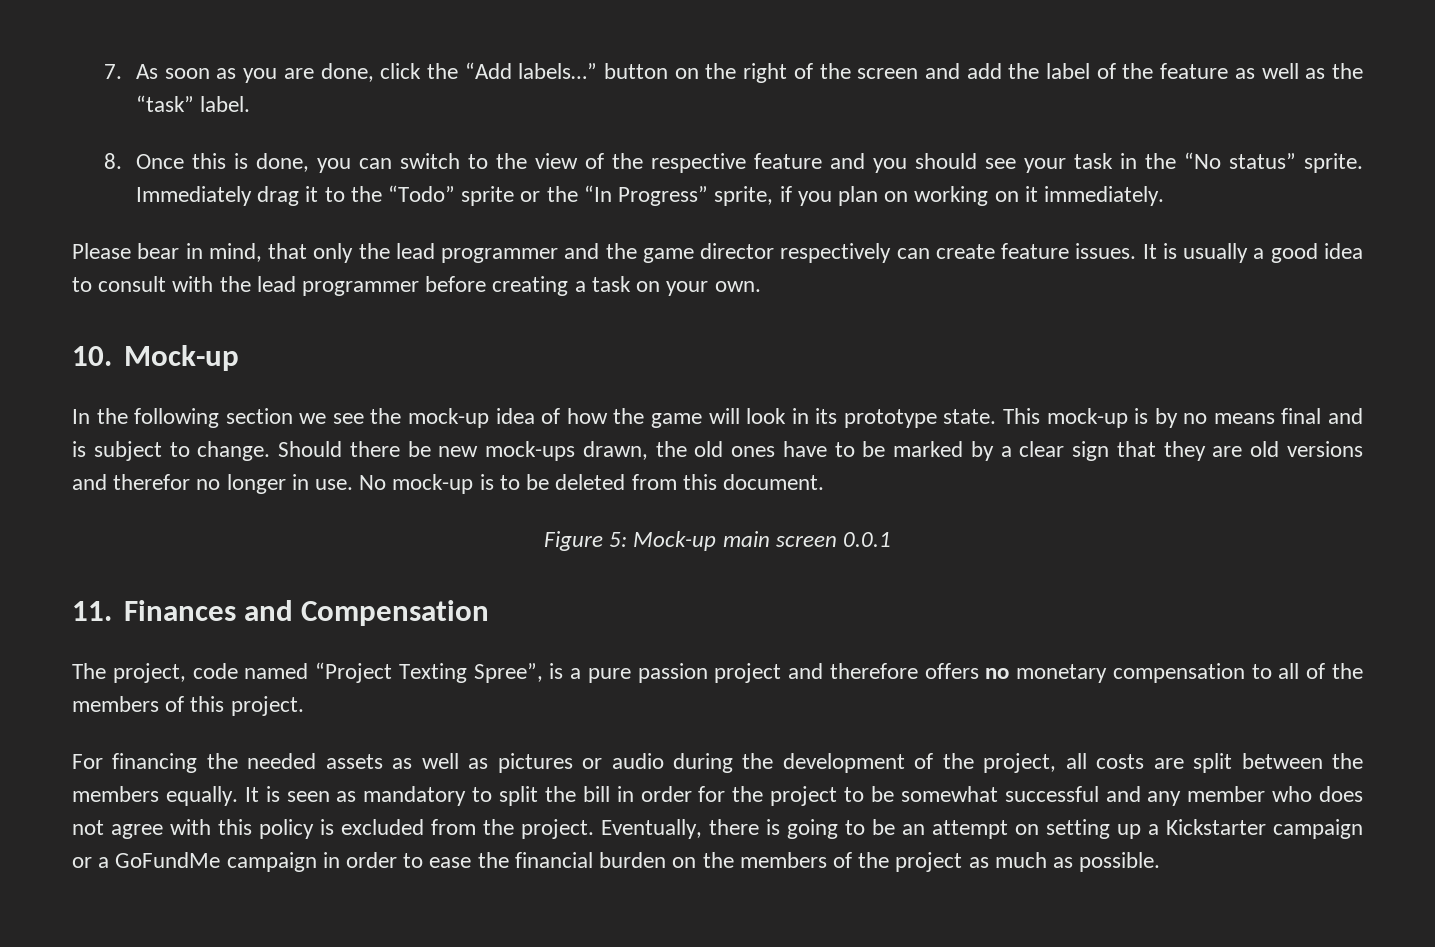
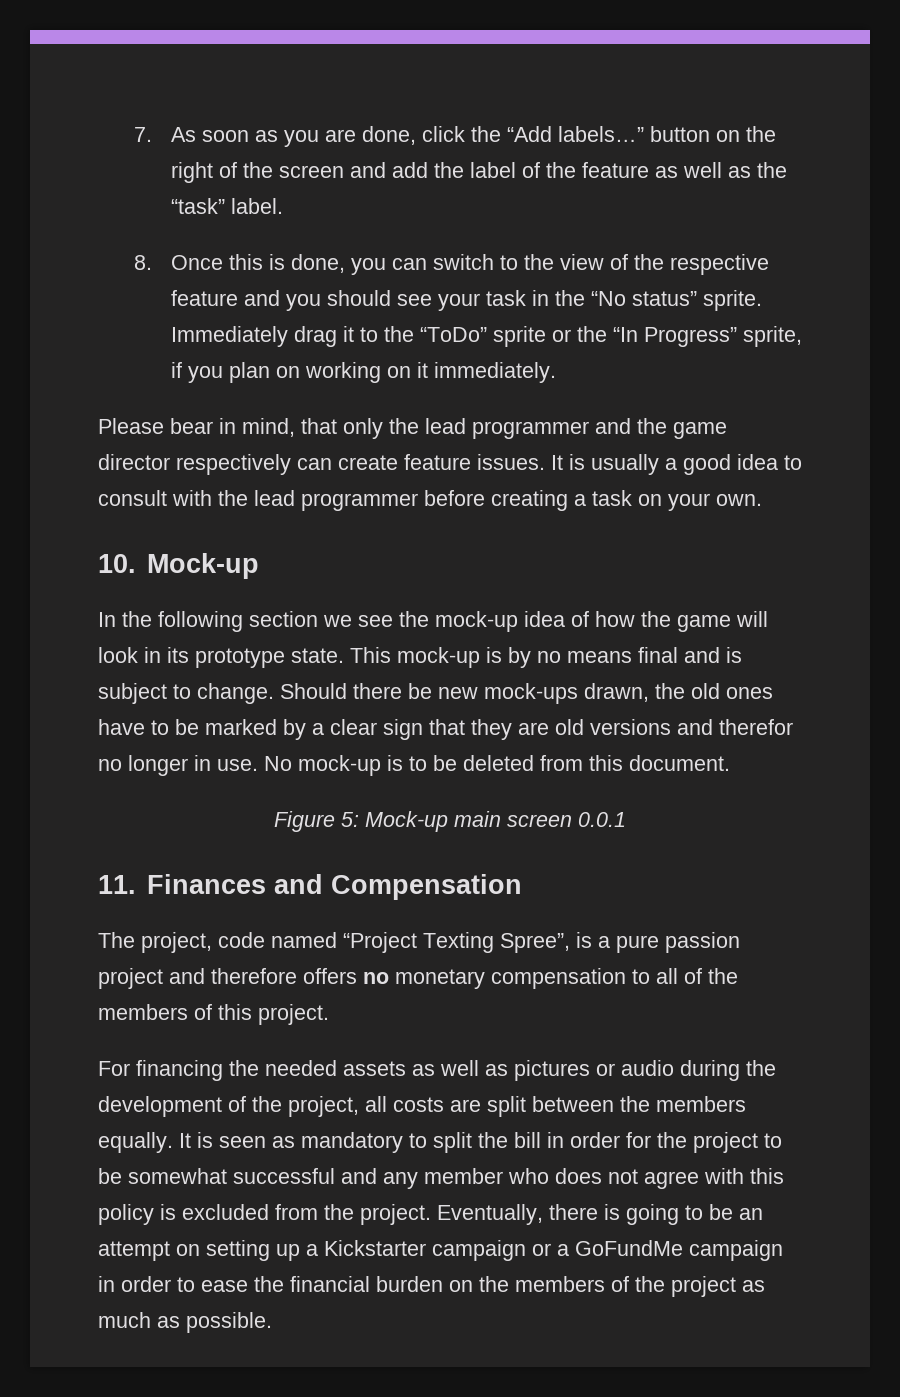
[388,185,456,202] “Todo” -> [419,327,487,342] “ToDo”

